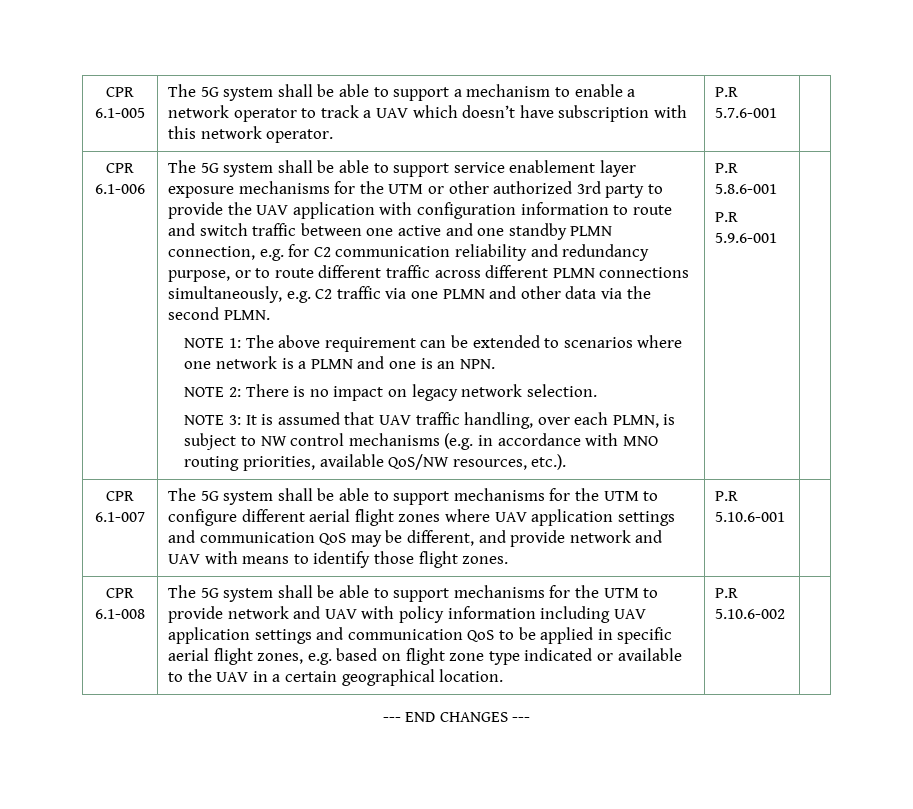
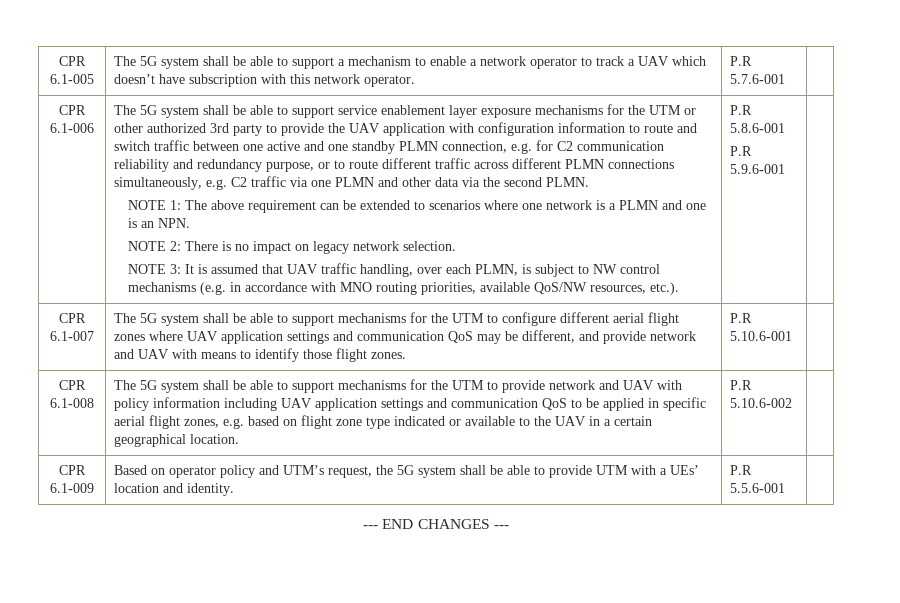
(786, 614) none -> [59,465,86,475] [50,483,94,493] [114,465,700,478] [114,483,235,496] [730,465,753,475] [730,483,786,493] // CPR 6.1-009 | Based on operator policy and UTM’s request, the 5G system shall be able to provide UTM with a UEs’ location and identity. | P.R 5.5.6-001 |

